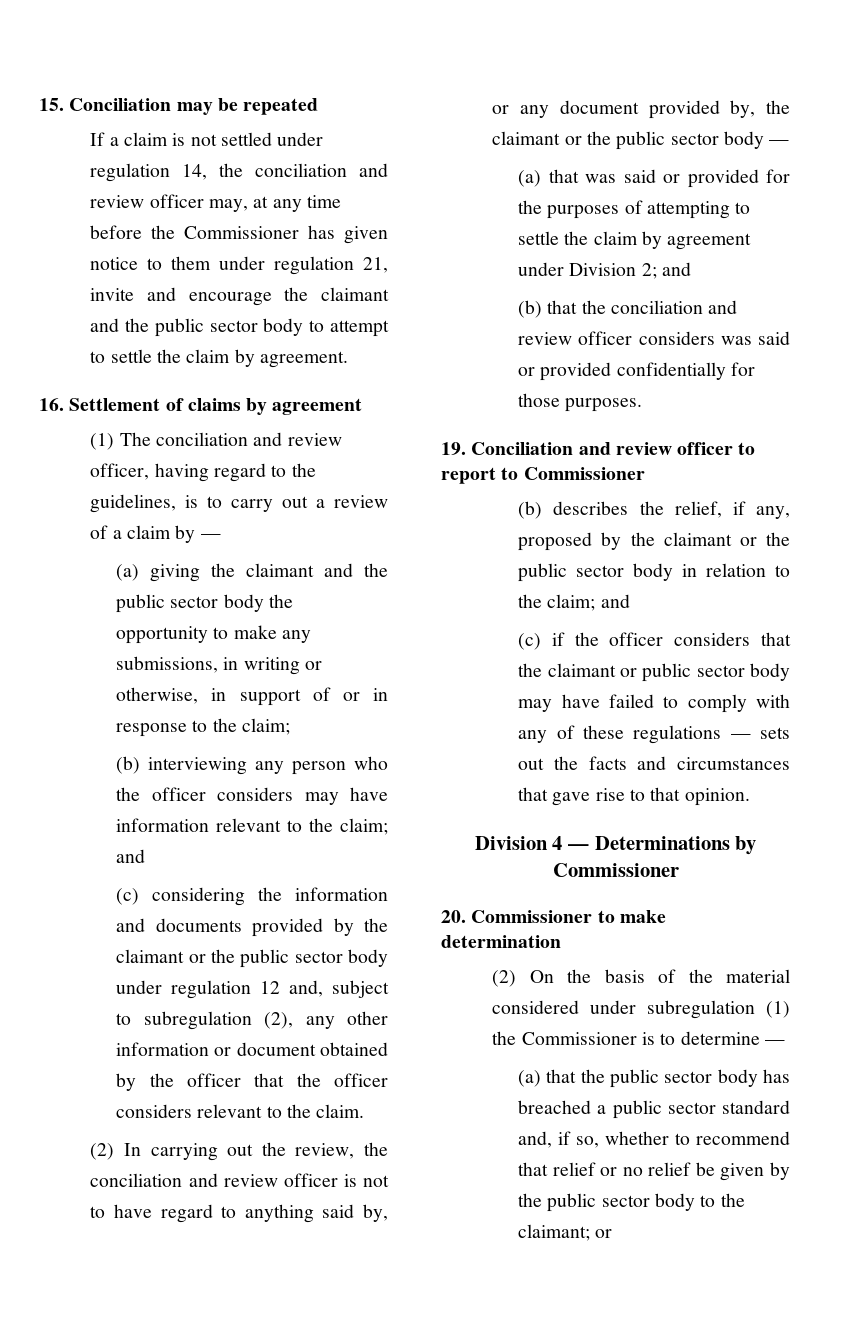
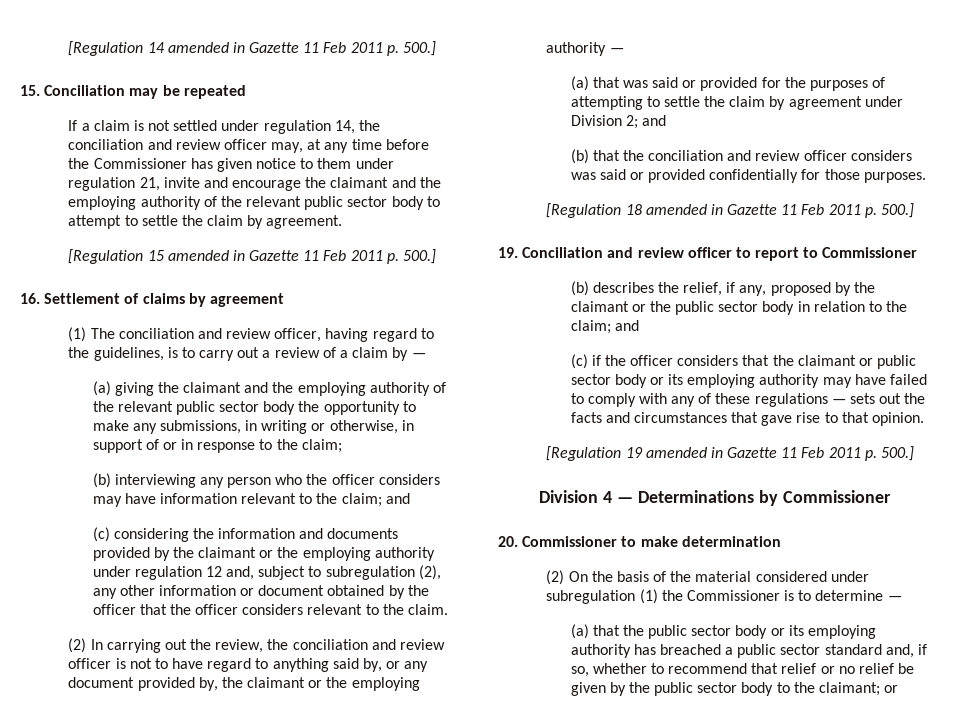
(39, 104) none -> [68,41,437,56] [Regulation 14 amended in Gazette 11 Feb 2011 p. 500.] //
(150, 325) none -> [68,196,302,210] employing authority of the relevant
(348, 359) none -> [68,249,437,264] // [Regulation 15 amended in Gazette 11 Feb 2011 p. 500.]
(388, 570) none -> [297,382,447,396] [92,401,173,412] employing authority of the relevant
[240,949,388,968] public sector body -> [302,547,435,561] employing authority
[616,131,764,150] public sector body -> [351,677,420,691] [546,42,607,56] employing authority
(643, 405) none -> [546,203,915,218] // [Regulation 18 amended in Gazette 11 Feb 2011 p. 500.]
(790, 672) none -> [649,374,820,388] or its employing authority
(750, 797) none -> [546,446,915,461] // [Regulation 19 amended in Gazette 11 Feb 2011 p. 500.]
(758, 1078) none -> [770,625,877,639] [570,644,631,658] or its employing authority

